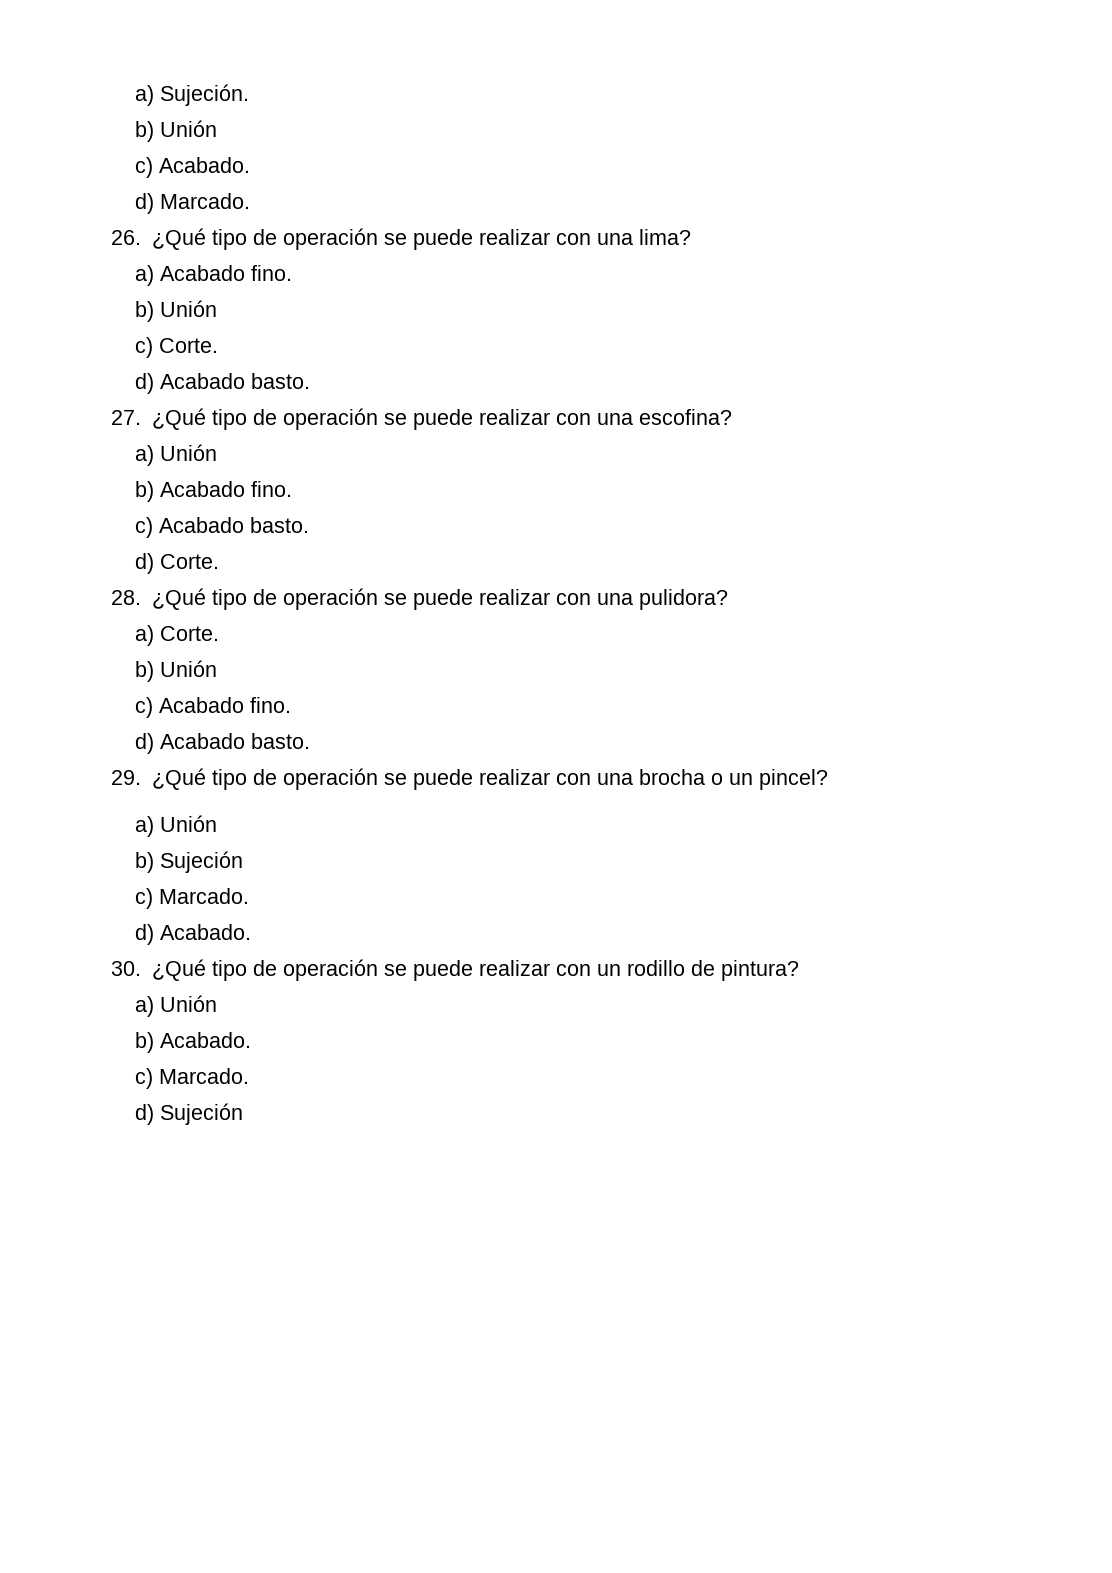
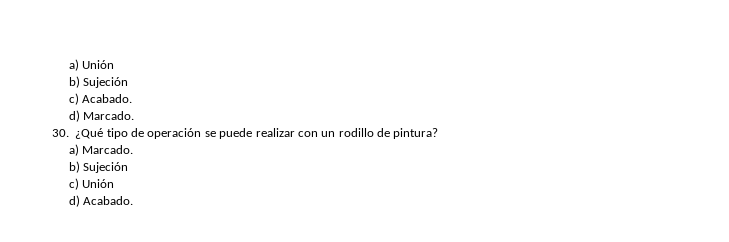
[135,84,250,106] [135,120,218,142] a) Sujeción. // b) Unión -> [68,59,114,71] [68,76,128,88] a) Unión // b) Sujeción
[111,228,691,250] [135,265,293,286] [135,300,218,322] [135,337,219,358] [135,373,311,394] [111,408,732,430] [135,444,218,466] [135,481,293,502] [135,517,310,538] [135,553,220,574] [111,588,728,610] [135,625,220,646] [135,660,218,682] [135,697,292,718] [135,733,311,754] [111,768,828,790] [135,815,218,837] [135,851,244,873] [135,888,250,909] [135,924,252,945] [111,959,591,981] 26. ¿Qué tipo de operación se puede realizar con una lima? // a) Acabado fino. // b) Unión // c) Corte. // d) Acabado basto. // 27. ¿Qué tipo de operación se puede realizar con una escofina? // a) Unión // b) Acabado fino. // c) Acabado basto. // d) Corte. // 28. ¿Qué tipo de operación se puede realizar con una pulidora? // a) Corte. // b) Unión // c) Acabado fino. // d) Acabado basto. // 29. ¿Qué tipo de operación se puede realizar con una brocha o un pincel? // a) Unión // b) Sujeción // c) Marcado. // d) Acabado. // 30. ¿Qué tipo de operación se puede realizar con -> [52,128,318,139] 30. ¿Qué tipo de operación se puede realizar con
[160,995,218,1012] [135,1032,252,1053] [135,1068,250,1089] [135,1103,244,1125] Unión // b) Acabado. // c) Marcado. // d) Sujeción -> [81,145,133,154] [68,161,128,173] [68,178,114,190] [68,195,133,207] Marcado. // b) Sujeción // c) Unión // d) Acabado.

